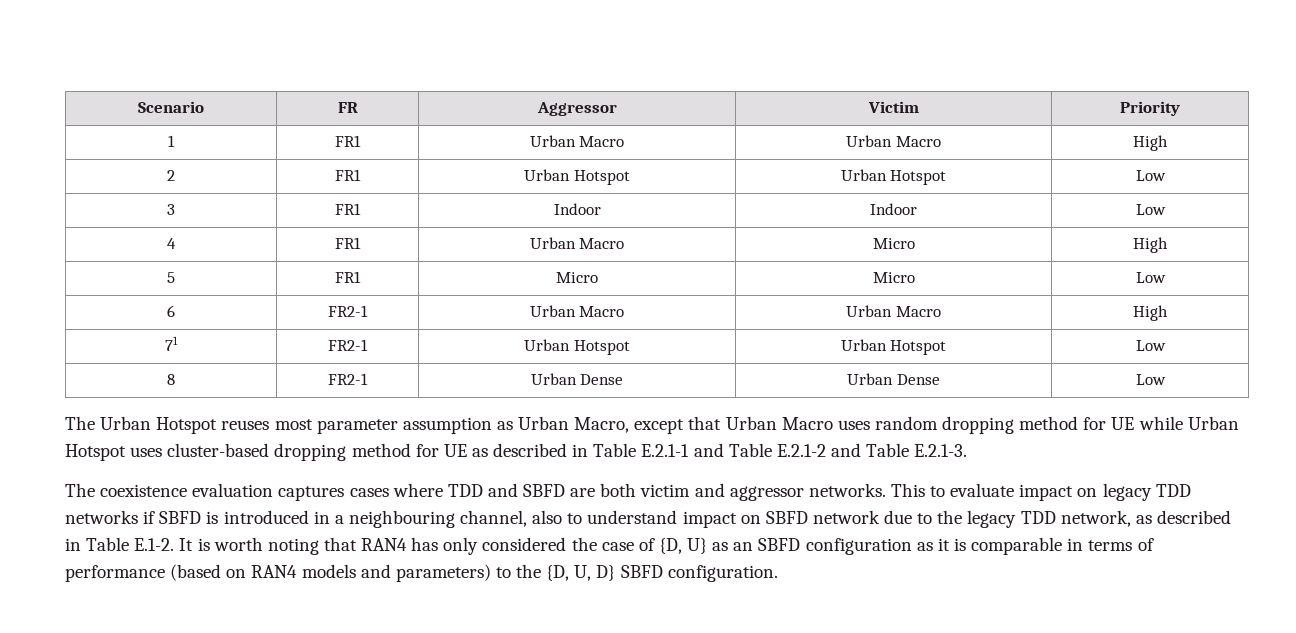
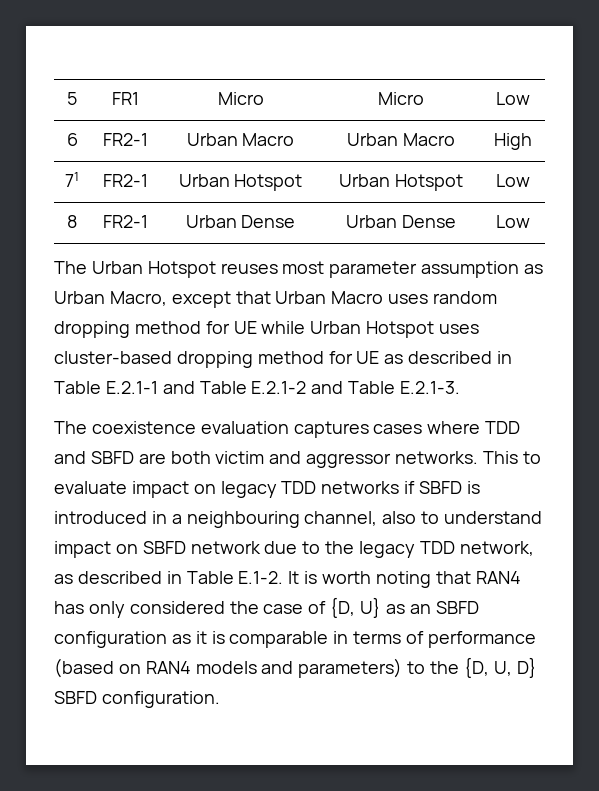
[138,101,204,113] [337,102,358,113] [536,102,617,116] [867,101,919,113] [1120,101,1180,116] [168,135,175,147] [335,135,361,147] [529,135,625,147] [846,135,941,147] [1133,135,1168,151] [167,170,175,181] [335,169,361,181] [524,169,630,185] [840,169,947,185] [1135,170,1166,181] [167,204,175,215] [335,203,361,215] [553,203,601,215] [870,203,917,215] [1135,204,1166,215] [167,238,176,249] [335,237,361,249] [529,237,625,249] [872,238,915,249] [1133,237,1168,253] Scenario | FR | Aggressor | Victim | Priority // 1 | FR1 | Urban Macro | Urban Macro | High // 2 | FR1 | Urban Hotspot | Urban Hotspot | Low // 3 | FR1 | Indoor | Indoor | Low // 4 | FR1 | Urban Macro | Micro | High // -> (67, 98) none

